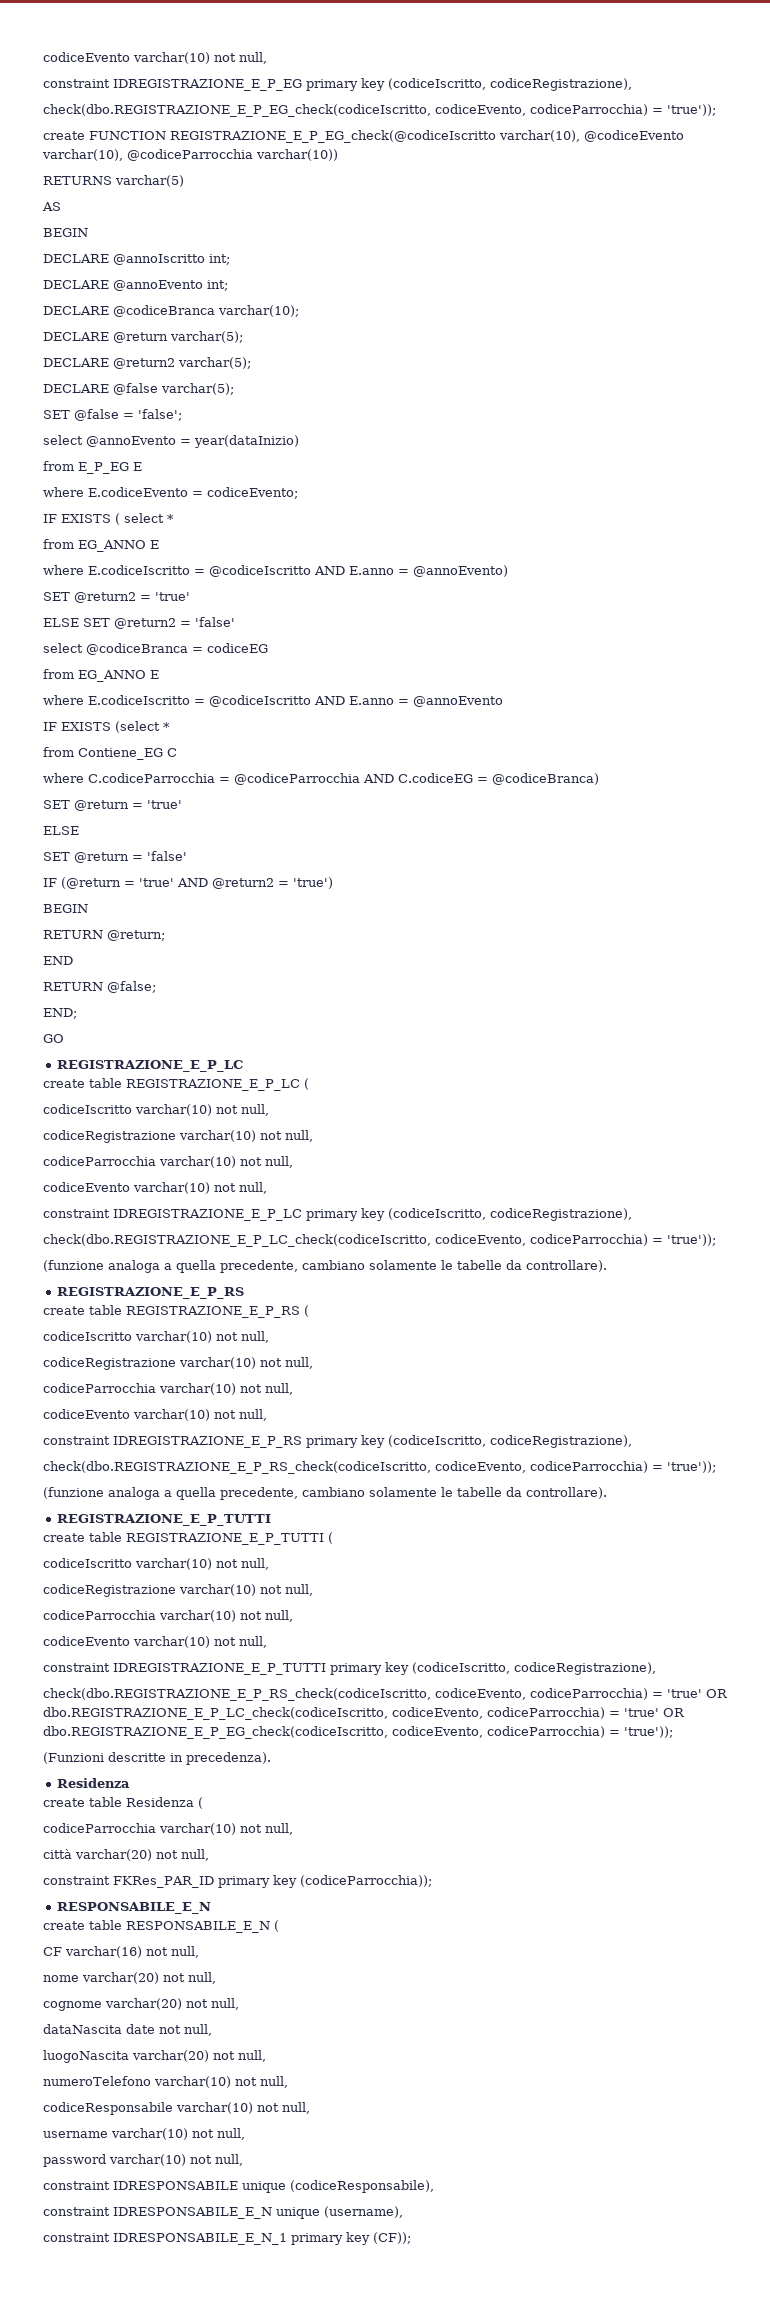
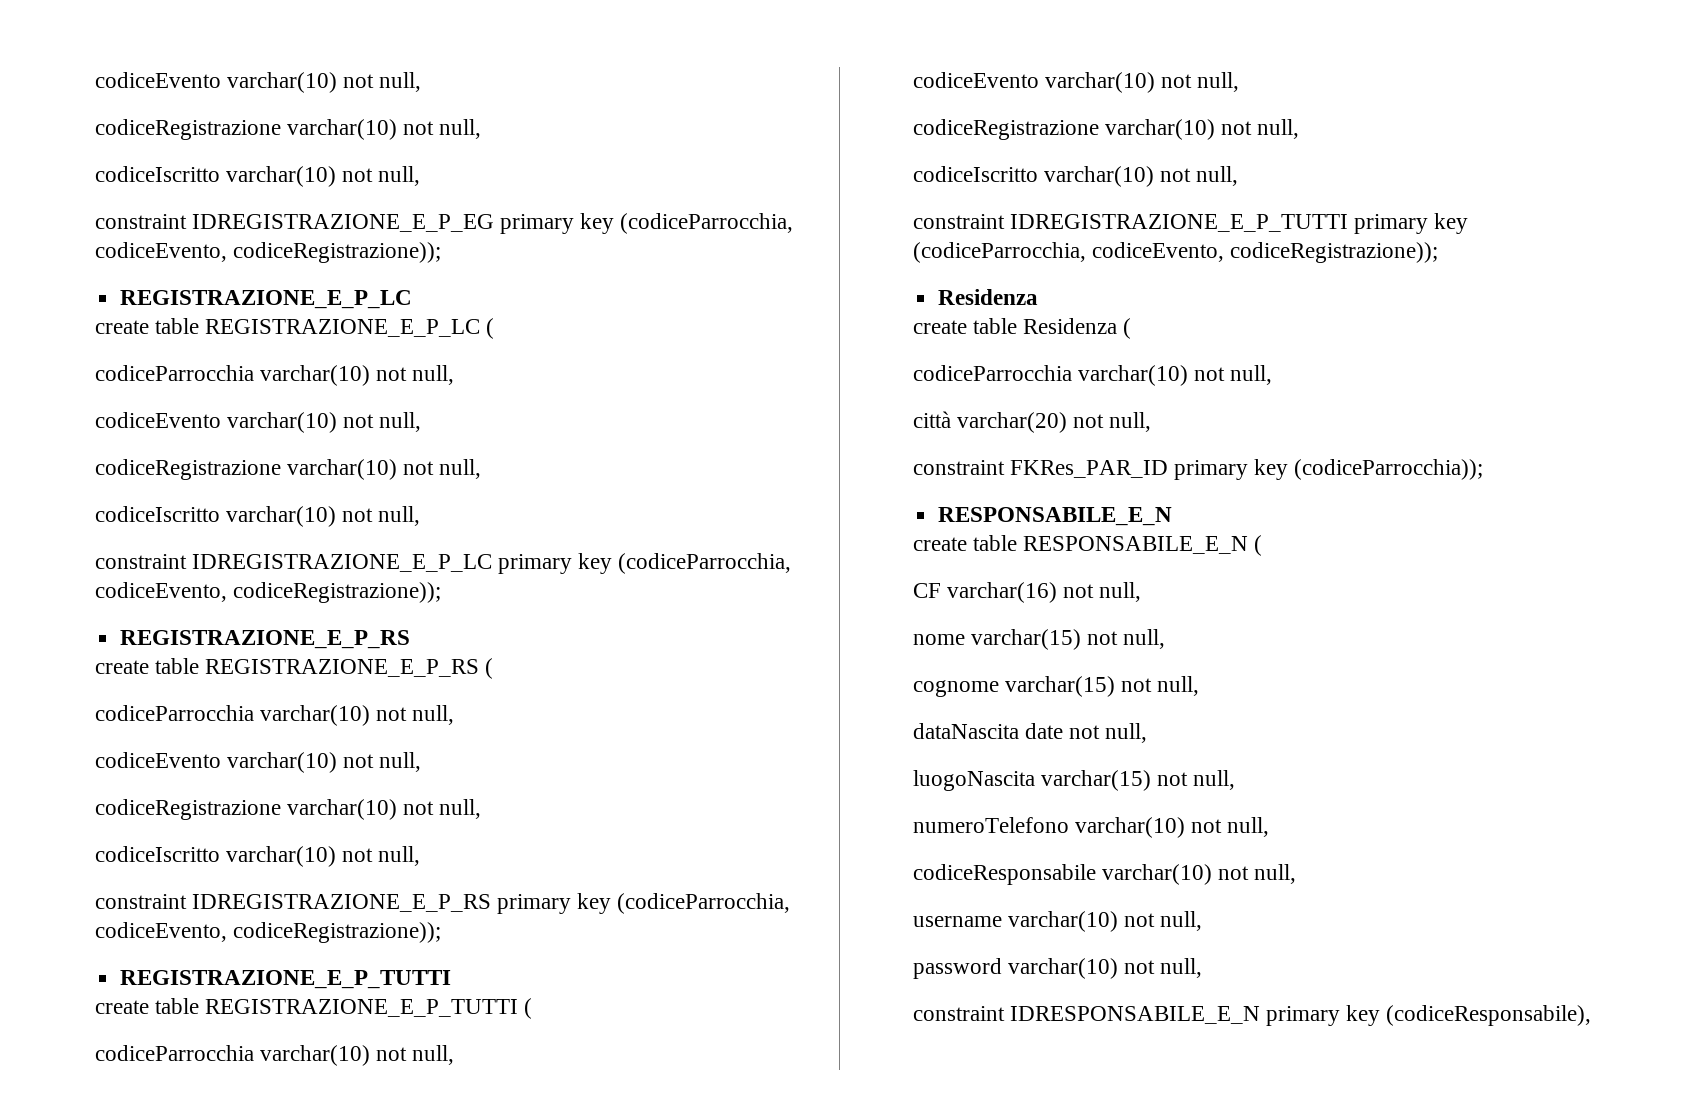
[43,52,268,64] [43,78,633,91] [43,104,717,117] [43,130,685,143] [42,149,339,161] [43,175,185,187] [42,202,62,211] [43,228,89,237] [43,254,231,265] [43,280,229,291] [43,305,300,317] [43,331,244,343] [43,357,252,369] [43,383,235,395] [43,409,183,421] [43,435,300,448] [43,461,143,474] [43,487,299,499] [43,513,175,525] [43,539,160,552] [43,565,509,577] [43,592,191,603] [43,617,236,629] [43,643,269,655] [43,669,160,682] [43,695,504,707] [43,721,171,733] [43,747,178,760] [43,773,600,785] [43,800,183,811] [43,826,80,835] [43,851,188,863] [43,877,334,889] [43,904,89,913] [43,930,166,941] [43,956,74,965] [43,981,157,993] [43,1008,78,1019] [43,1034,65,1043] codiceEvento varchar(10) not null, // constraint IDREGISTRAZIONE_E_P_EG primary key (codiceIscritto, codiceRegistrazione), // check(dbo.REGISTRAZIONE_E_P_EG_check(codiceIscritto, codiceEvento, codiceParrocchia) = 'true')); // create FUNCTION REGISTRAZIONE_E_P_EG_check(@codiceIscritto varchar(10), @codiceEvento varchar(10), @codiceParrocchia varchar(10)) // RETURNS varchar(5) // AS // BEGIN // DECLARE @annoIscritto int; // DECLARE @annoEvento int; // DECLARE @codiceBranca varchar(10); // DECLARE @return varchar(5); // DECLARE @return2 varchar(5); // DECLARE @false varchar(5); // SET @false = 'false'; // select @annoEvento = year(dataInizio) // from E_P_EG E // where E.codiceEvento = codiceEvento; // IF EXISTS ( select * // from EG_ANNO E // where E.codiceIscritto = @codiceIscritto AND E.anno = @annoEvento) // SET @return2 = 'true' // ELSE SET @return2 = 'false' // select @codiceBranca = codiceEG // from EG_ANNO E // where E.codiceIscritto = @codiceIscritto AND E.anno = @annoEvento // IF EXISTS (select * // from Contiene_EG C // where C.codiceParrocchia = @codiceParrocchia AND C.codiceEG = @codiceBranca) // SET @return = 'true' // ELSE // SET @return = 'false' // IF (@return = 'true' AND @return2 = 'true') // BEGIN // RETURN @return; // END // RETURN @false; // END; // GO -> [94,72,422,93] [94,119,482,140] [94,166,421,187] [94,213,794,234] [94,242,441,263] codiceEvento varchar(10) not null, // codiceRegistrazione varchar(10) not null, // codiceIscritto varchar(10) not null, // constraint IDREGISTRAZIONE_E_P_EG primary key (codiceParrocchia, codiceEvento, codiceRegistrazione));
[43,1104,270,1116] [43,1130,314,1143] [43,1156,294,1168] [43,1182,268,1194] [43,1208,633,1221] [43,1234,717,1247] [43,1260,608,1273] // codiceIscritto varchar(10) not null, // codiceRegistrazione varchar(10) not null, // codiceParrocchia varchar(10) not null, // codiceEvento varchar(10) not null, // constraint IDREGISTRAZIONE_E_P_LC primary key (codiceIscritto, codiceRegistrazione), // check(dbo.REGISTRAZIONE_E_P_LC_check(codiceIscritto, codiceEvento, codiceParrocchia) = 'true')); // (funzione analoga a quella precedente, cambiano solamente le tabelle da controllare). -> [94,365,455,386] [94,412,422,433] [94,459,482,480] [94,506,421,527] [94,553,792,574] [94,582,441,603] // codiceParrocchia varchar(10) not null, // codiceEvento varchar(10) not null, // codiceRegistrazione varchar(10) not null, // codiceIscritto varchar(10) not null, // constraint IDREGISTRAZIONE_E_P_LC primary key (codiceParrocchia, codiceEvento, codiceRegistrazione));
[43,1331,270,1343] [43,1357,314,1370] [43,1383,294,1395] [43,1409,268,1421] [43,1435,633,1448] [43,1461,717,1474] [43,1487,608,1500] // codiceIscritto varchar(10) not null, // codiceRegistrazione varchar(10) not null, // codiceParrocchia varchar(10) not null, // codiceEvento varchar(10) not null, // constraint IDREGISTRAZIONE_E_P_RS primary key (codiceIscritto, codiceRegistrazione), // check(dbo.REGISTRAZIONE_E_P_RS_check(codiceIscritto, codiceEvento, codiceParrocchia) = 'true')); // (funzione analoga a quella precedente, cambiano solamente le tabelle da controllare). -> [94,705,455,726] [94,752,422,773] [94,799,482,820] [94,846,421,867] [94,893,791,914] [94,922,441,943] // codiceParrocchia varchar(10) not null, // codiceEvento varchar(10) not null, // codiceRegistrazione varchar(10) not null, // codiceIscritto varchar(10) not null, // constraint IDREGISTRAZIONE_E_P_RS primary key (codiceParrocchia, codiceEvento, codiceRegistrazione));
[43,1558,270,1570] [43,1584,314,1597] [43,1610,294,1622] [43,1636,268,1648] [43,1662,657,1675] [43,1688,729,1701] [43,1707,686,1720] [43,1726,674,1739] [43,1752,272,1765] // codiceIscritto varchar(10) not null, // codiceRegistrazione varchar(10) not null, // codiceParrocchia varchar(10) not null, // codiceEvento varchar(10) not null, // constraint IDREGISTRAZIONE_E_P_TUTTI primary key (codiceIscritto, codiceRegistrazione), // check(dbo.REGISTRAZIONE_E_P_RS_check(codiceIscritto, codiceEvento, codiceParrocchia) = 'true' OR dbo.REGISTRAZIONE_E_P_LC_check(codiceIscritto, codiceEvento, codiceParrocchia) = 'true' OR dbo.REGISTRAZIONE_E_P_EG_check(codiceIscritto, codiceEvento, codiceParrocchia) = 'true')); // (Funzioni descritte in precedenza). -> [94,1045,455,1066] [912,72,1240,93] [912,119,1300,140] [912,166,1239,187] [912,213,1469,234] [912,242,1438,263] // codiceParrocchia varchar(10) not null, // codiceEvento varchar(10) not null, // codiceRegistrazione varchar(10) not null, // codiceIscritto varchar(10) not null, // constraint IDREGISTRAZIONE_E_P_TUTTI primary key (codiceParrocchia, codiceEvento, codiceRegistrazione));
[82,1972,160,1984] varchar(20) -> [970,629,1081,650] varchar(15)
[105,1998,183,2010] varchar(20) -> [1004,676,1115,697] varchar(15)
[132,2050,210,2062] varchar(20) -> [1040,770,1151,791] varchar(15)
[113,2180,435,2193] [43,2206,404,2219] [43,2232,412,2245] IDRESPONSABILE unique (codiceResponsabile), // constraint IDRESPONSABILE_E_N unique (username), // constraint IDRESPONSABILE_E_N_1 primary key (CF)); -> [1009,1005,1592,1026] IDRESPONSABILE_E_N primary key (codiceResponsabile),

